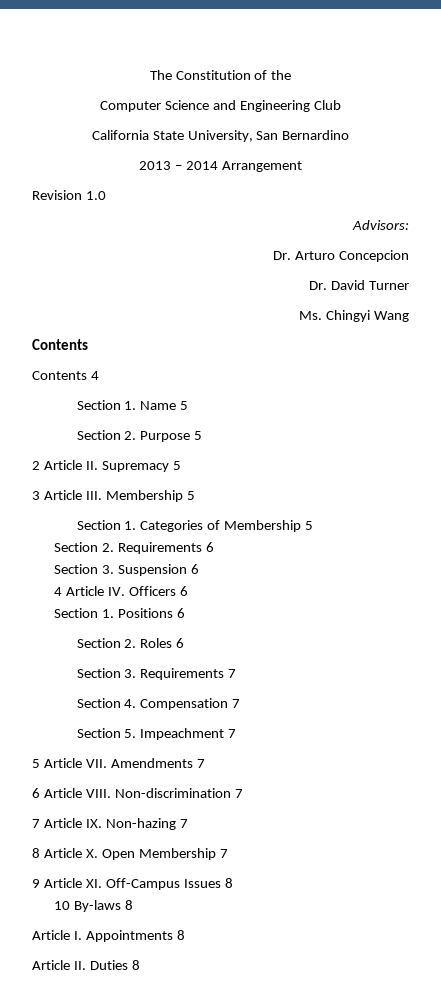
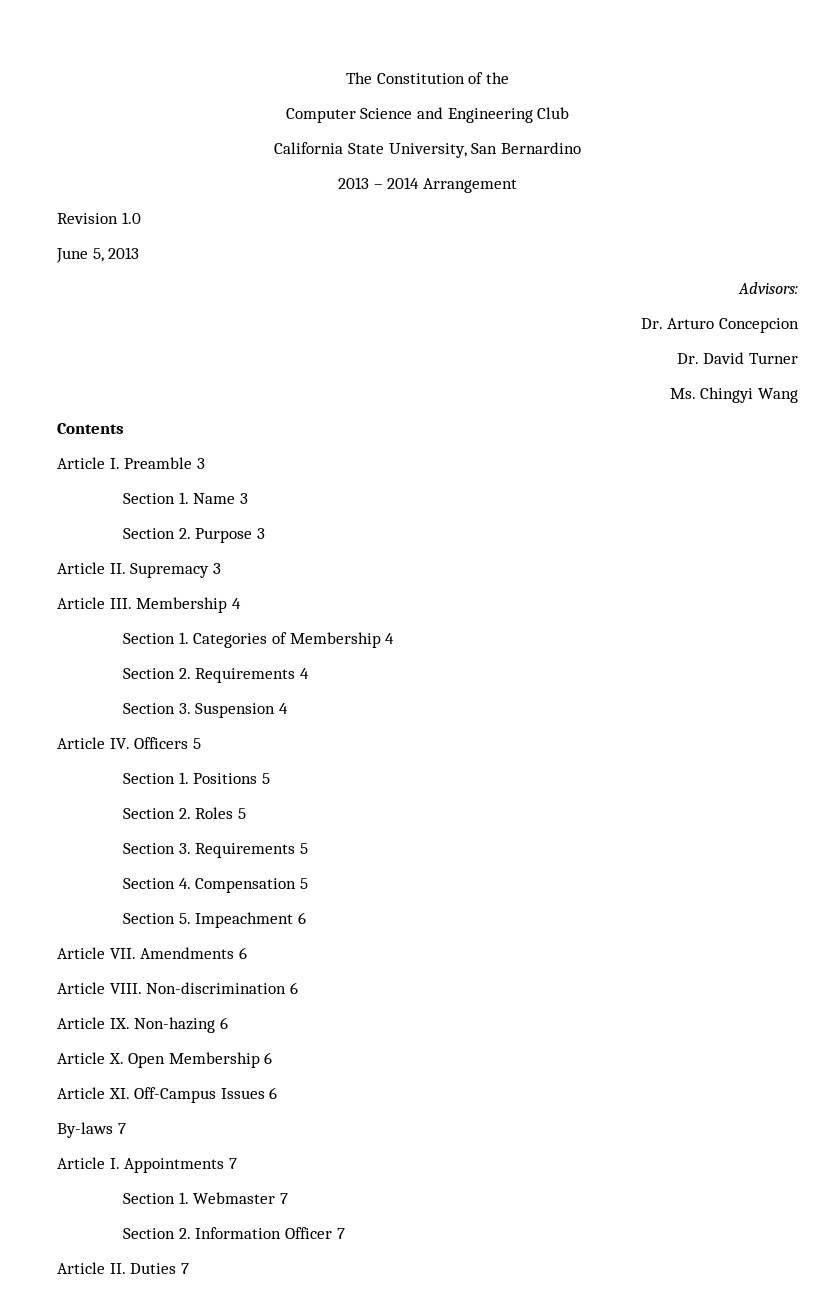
(106, 195) none -> [56,247,140,263] // June 5, 2013
[32,371,99,380] Contents 4 -> [57,457,205,469] Article I. Preamble 3
[180,401,189,410] 5 -> [239,493,248,504] 3
[194,431,203,440] [32,461,40,470] 5 // 2 -> [256,528,265,539] 3 //
[172,461,181,470] [32,491,40,500] 5 // 3 -> [212,563,221,574] 3 //
[186,491,195,500] 5 -> [231,598,241,609] 4
[305,521,314,530] [54,542,215,554] [54,564,200,576] [54,586,188,596] [54,608,186,618] 5 // Section 2. Requirements 6 // Section 3. Suspension 6 // 4 Article IV. Officers 6 // Section 1. Positions 6 -> [385,633,395,644] [123,668,309,683] [123,703,288,718] [57,737,201,749] [123,772,270,784] 4 // Section 2. Requirements 4 // Section 3. Suspension 4 // Article IV. Officers 5 // Section 1. Positions 5
[176,638,185,648] 6 -> [237,808,246,819] 5
[228,669,237,678] 7 -> [299,843,308,854] 5
[232,699,241,708] 7 -> [299,878,308,889] 5
[228,729,237,738] [32,759,40,768] 7 // 5 -> [297,912,306,924] 6 //
[196,759,205,768] [32,788,40,798] 7 // 6 -> [238,947,247,959] 6 //
[234,789,243,798] [32,819,40,828] 7 // 7 -> [289,982,298,994] 6 //
[179,819,188,828] [32,848,40,858] 7 // 8 -> [219,1017,228,1029] 6 //
[219,849,228,858] [32,879,40,888] 7 // 9 -> [264,1052,273,1064] 6 //
[224,878,233,888] [54,900,134,912] 8 // 10 By-laws 8 -> [269,1087,278,1099] [57,1122,126,1138] 6 // By-laws 7
[176,930,185,940] 8 -> [228,1158,237,1169] [123,1192,288,1204] [123,1227,345,1239] 7 // Section 1. Webmaster 7 // Section 2. Information Officer 7
[131,960,140,970] 8 -> [180,1263,189,1274] 7

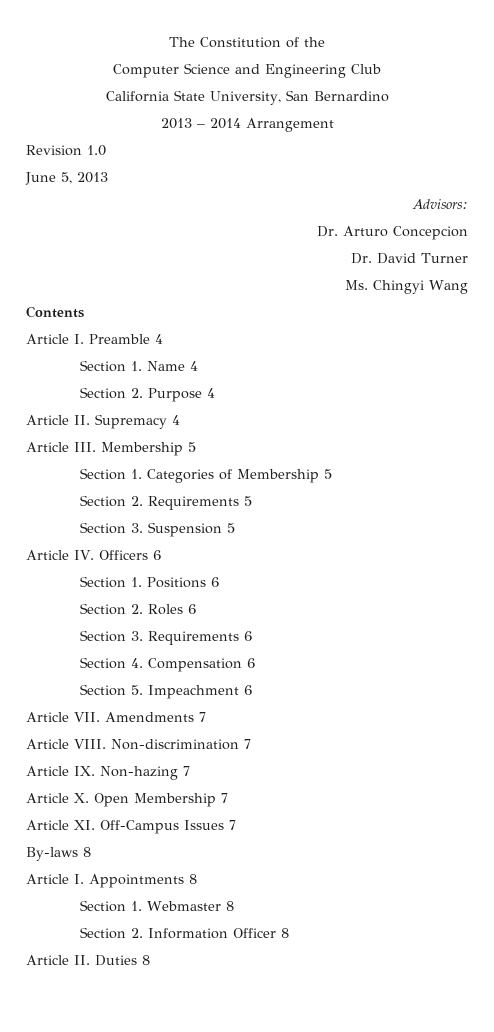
[196,458,205,469] 3 -> [155,334,163,344] 4
[239,493,248,504] 3 -> [189,361,198,371] 4
[256,528,265,539] 3 -> [206,388,215,398] 4
[212,563,221,574] 3 -> [172,415,180,425] 4
[231,598,241,609] 4 -> [188,442,196,452] 5
[385,633,395,644] 4 -> [323,469,332,479] 5
[299,668,309,679] 4 -> [243,496,252,506] 5
[278,703,288,714] 4 -> [226,523,235,533] 5
[192,738,201,749] 5 -> [152,550,161,560] 6
[261,773,270,784] 5 -> [210,577,219,587] 6
[237,808,246,819] 5 -> [187,604,196,614] 6
[299,843,308,854] 5 -> [243,631,252,641] 6
[299,878,308,889] 5 -> [246,658,255,668] 6
[238,947,247,959] 6 -> [199,712,206,722] 7
[289,982,298,994] 6 -> [244,739,251,749] 7
[219,1017,228,1029] 6 -> [183,766,190,776] 7
[264,1052,273,1064] 6 -> [221,793,228,803] 7
[269,1087,278,1099] 6 -> [229,820,236,830] 7
[117,1123,126,1134] 7 -> [83,847,91,857] 8
[228,1158,237,1169] 7 -> [189,874,197,884] 8
[279,1193,288,1204] 7 -> [225,901,234,911] 8
[336,1228,345,1239] 7 -> [280,928,289,938] 8
[180,1263,189,1274] 7 -> [142,955,150,965] 8

